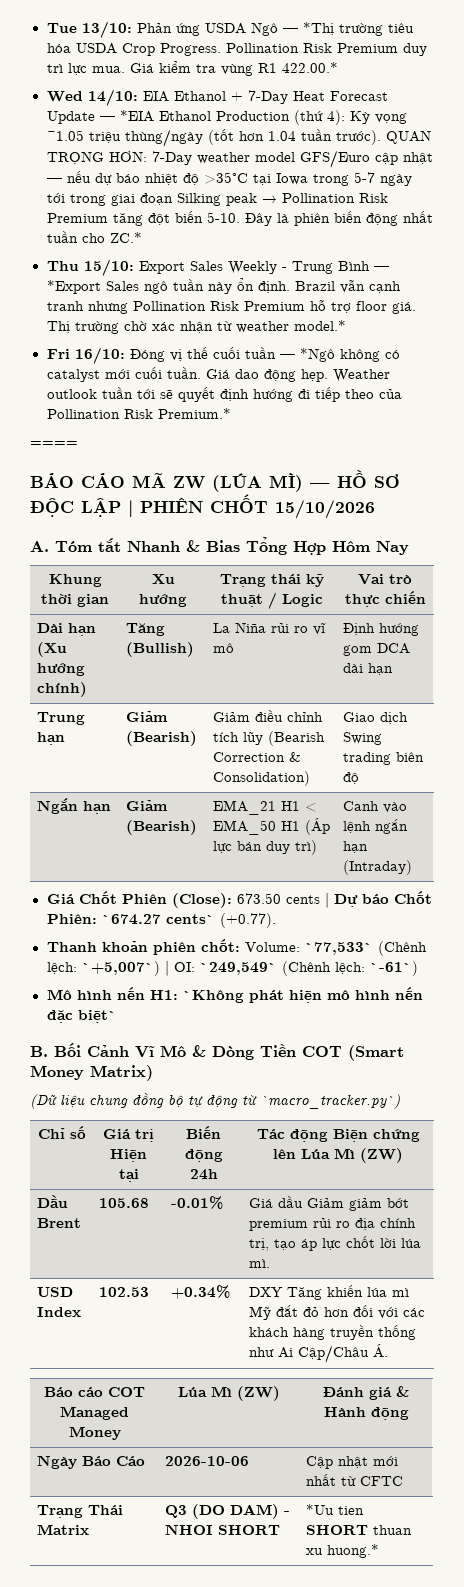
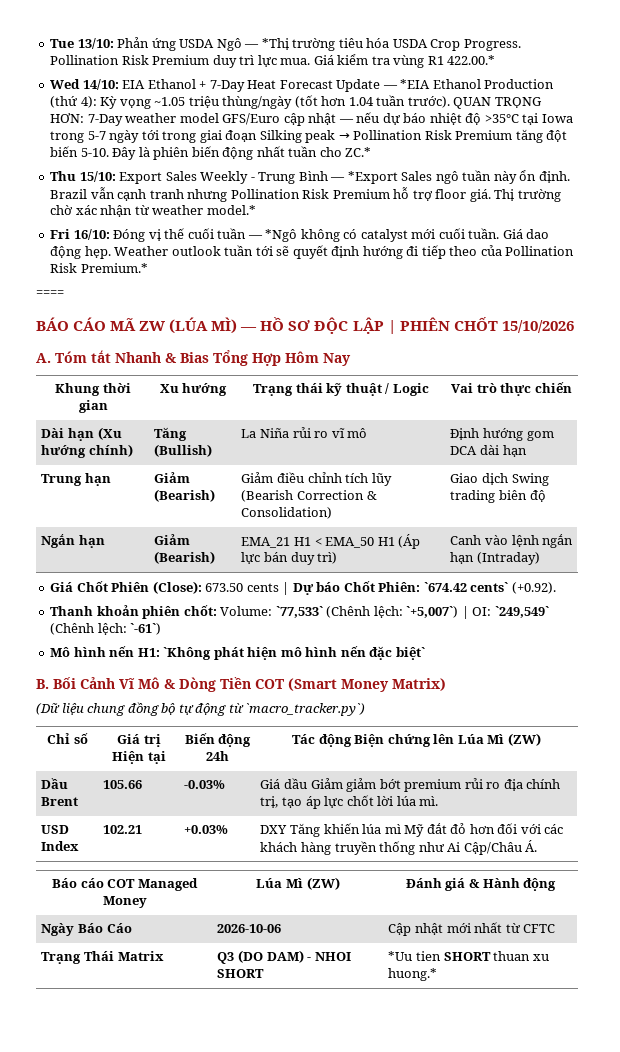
[101,913,276,928] `674.27 cents` (+0.77). -> [423,582,556,594] `674.42 cents` (+0.92).
[98,1198,149,1208] [170,1196,223,1209] 105.68 | -0.01% -> [103,780,143,789] [184,780,226,789] 105.66 | -0.03%
[98,1287,149,1297] [170,1285,230,1299] 102.53 | +0.34% -> [103,825,143,834] [184,825,229,834] 102.21 | +0.03%

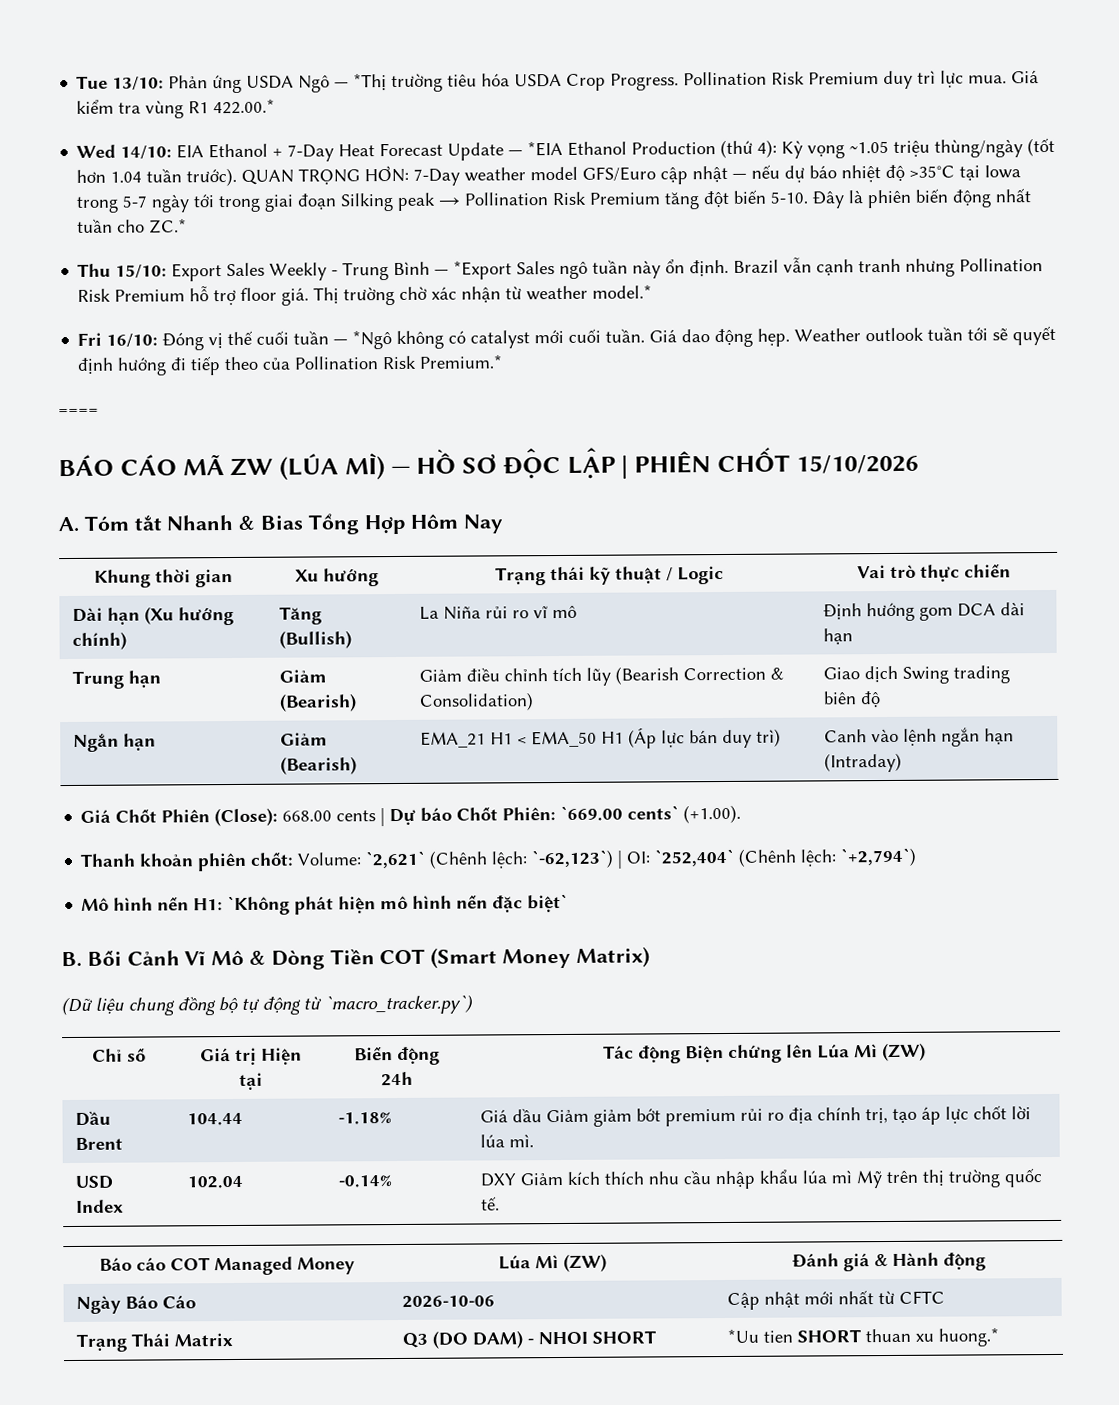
[205,583,244,592] 673.50 -> [282,810,333,822] 668.00
[423,582,556,594] `674.42 cents` (+0.92). -> [560,804,742,824] `669.00 cents` (+1.00).
[275,606,459,618] `77,533` (Chênh lệch: `+5,007`) -> [365,849,615,869] `2,621` (Chênh lệch: `-62,123`)
[494,606,549,618] [50,623,162,635] `249,549` (Chênh lệch: `-61`) -> [654,847,918,867] `252,404` (Chênh lệch: `+2,794`)
[103,780,143,789] [184,780,226,789] 105.66 | -0.03% -> [187,1112,244,1126] [338,1112,393,1125] 104.44 | -1.18%
[103,825,143,834] [184,825,229,834] 102.21 | +0.03% -> [187,1175,244,1189] [338,1175,393,1188] 102.04 | -0.14%
[289,823,564,837] [260,840,538,855] Tăng khiến lúa mì Mỹ đắt đỏ hơn đối với các khách hàng truyền thống như Ai Cập/Châu Á. -> [520,1168,1043,1190] [481,1196,501,1211] Giảm kích thích nhu cầu nhập khẩu lúa mì Mỹ trên thị trường quốc tế.

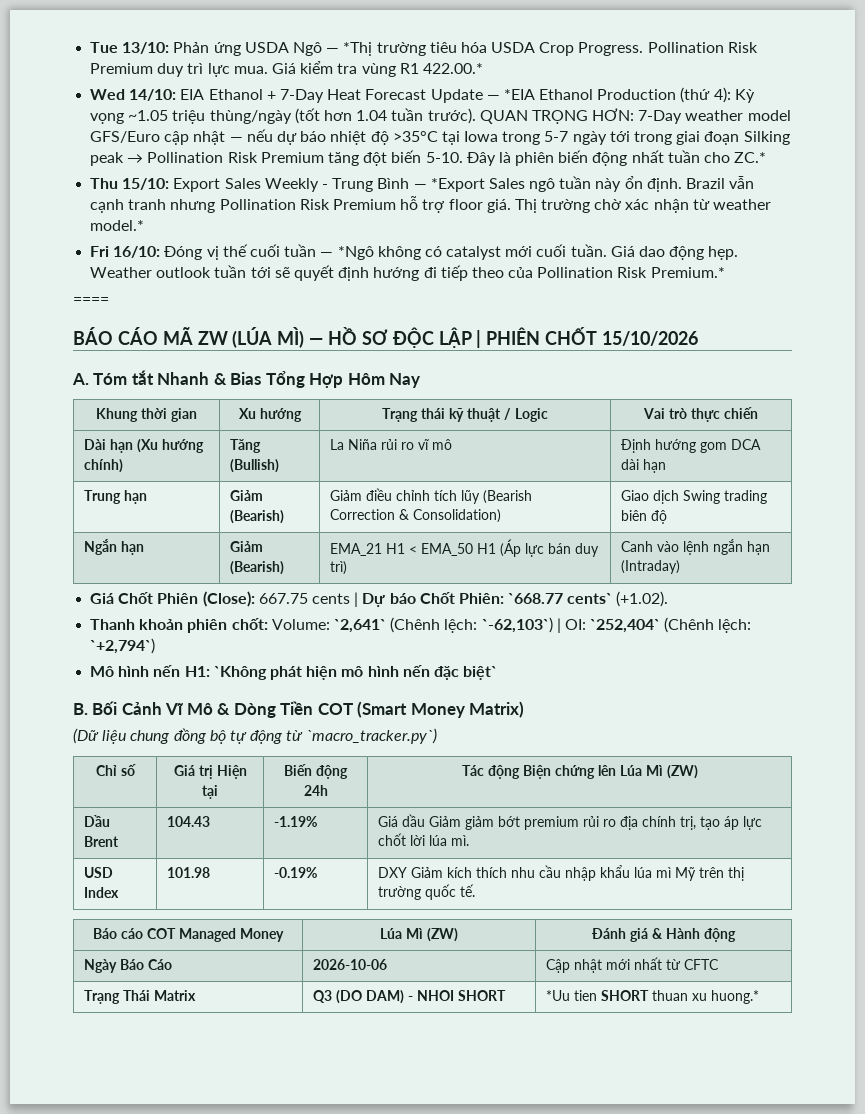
[282,810,333,822] 668.00 -> [258,593,308,604] 667.75
[560,804,742,824] `669.00 cents` (+1.00). -> [508,591,669,607] `668.77 cents` (+1.02).
[365,849,615,869] `2,621` (Chênh lệch: `-62,123`) -> [333,617,553,633] `2,641` (Chênh lệch: `-62,103`)
[187,1112,244,1126] [338,1112,393,1125] 104.44 | -1.18% -> [167,816,211,827] [274,816,318,827] 104.43 | -1.19%
[187,1175,244,1189] [338,1175,393,1188] 102.04 | -0.14% -> [167,867,211,878] [274,867,318,878] 101.98 | -0.19%

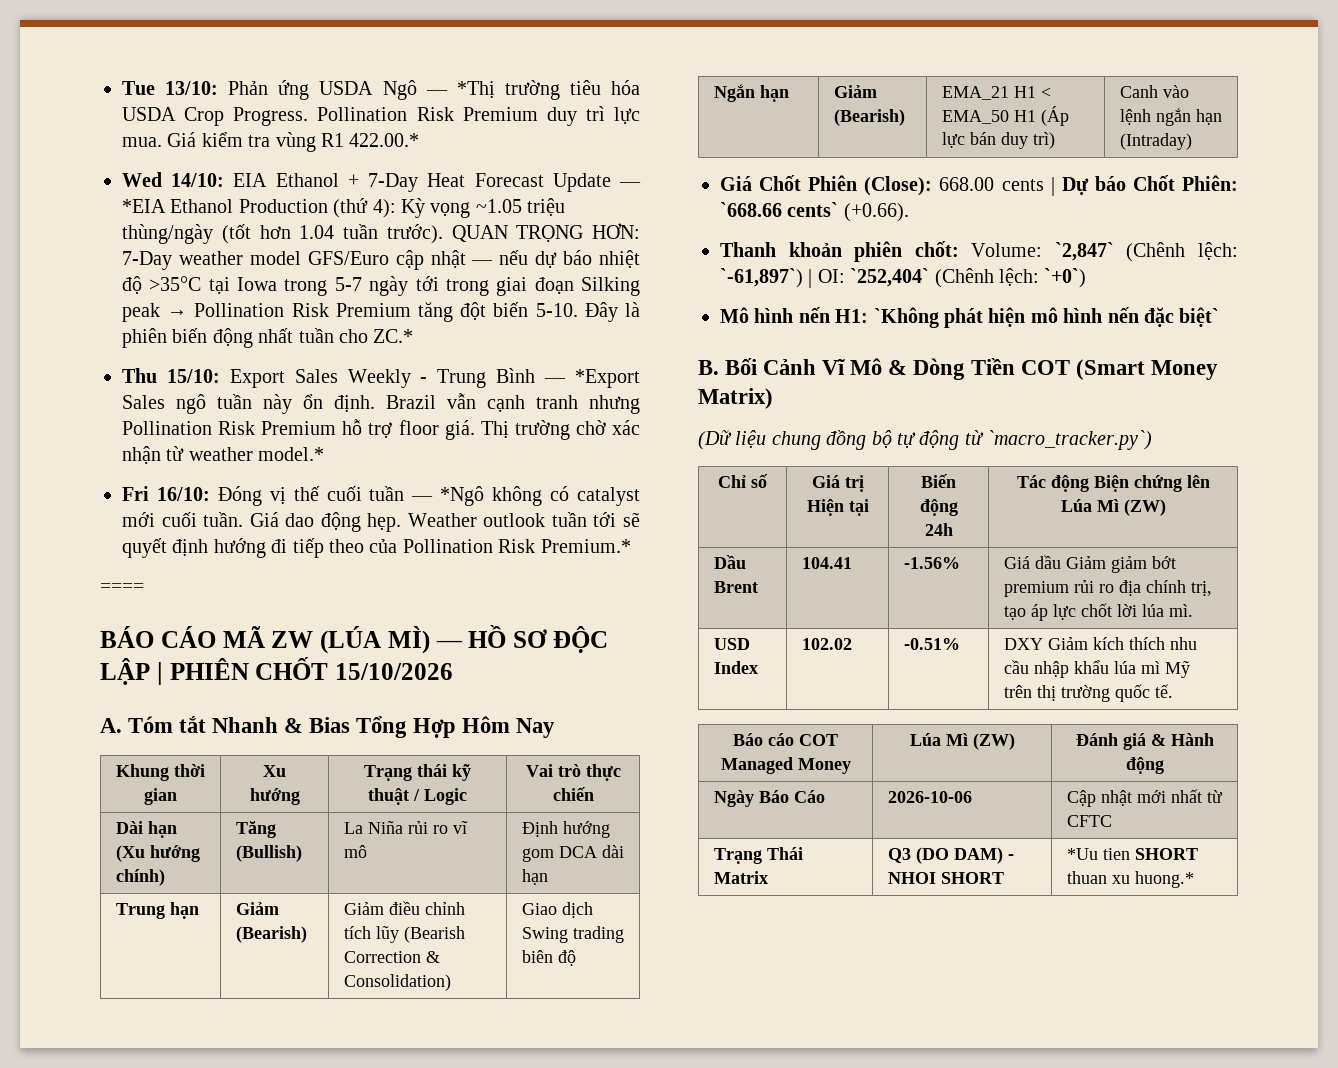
[258,593,308,604] 667.75 -> [939,177,995,191] 668.00
[508,591,669,607] `668.77 cents` (+1.02). -> [720,202,909,222] `668.66 cents` (+0.66).
[333,617,553,633] `2,641` (Chênh lệch: `-62,103`) -> [1054,242,1238,262] [720,268,803,288] `2,847` (Chênh lệch: `-61,897`)
[90,638,156,654] `+2,794`) -> [1044,268,1087,288] `+0`)
[167,816,211,827] [274,816,318,827] 104.43 | -1.19% -> [801,557,852,569] [903,557,960,569] 104.41 | -1.56%
[167,867,211,878] [274,867,318,878] 101.98 | -0.19% -> [801,638,852,650] [903,638,960,650] 102.02 | -0.51%

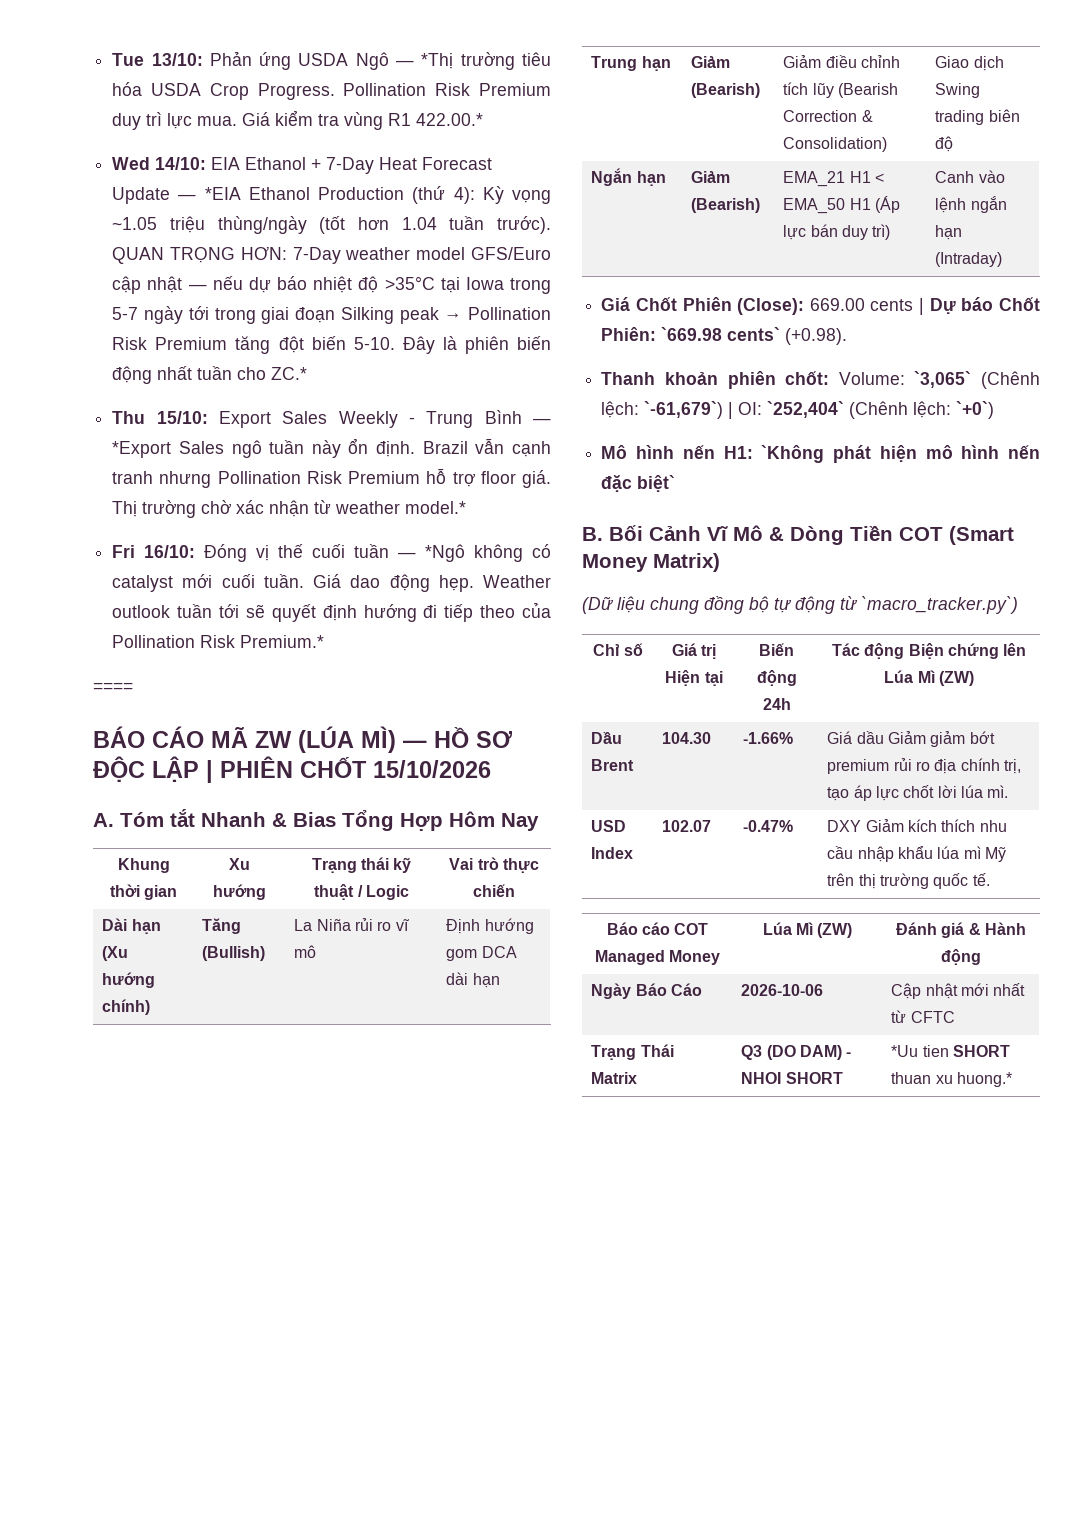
[939,177,995,191] 668.00 -> [809,298,865,311] 669.00
[720,202,909,222] `668.66 cents` (+0.66). -> [661,327,848,345] `669.98 cents` (+0.98).
[1054,242,1238,262] [720,268,803,288] `2,847` (Chênh lệch: `-61,897`) -> [914,371,1040,389] [601,401,724,419] `3,065` (Chênh lệch: `-61,679`)
[801,557,852,569] [903,557,960,569] 104.41 | -1.56% -> [662,732,712,744] [743,732,794,744] 104.30 | -1.66%
[801,638,852,650] [903,638,960,650] 102.02 | -0.51% -> [662,820,712,832] [743,820,794,832] 102.07 | -0.47%

